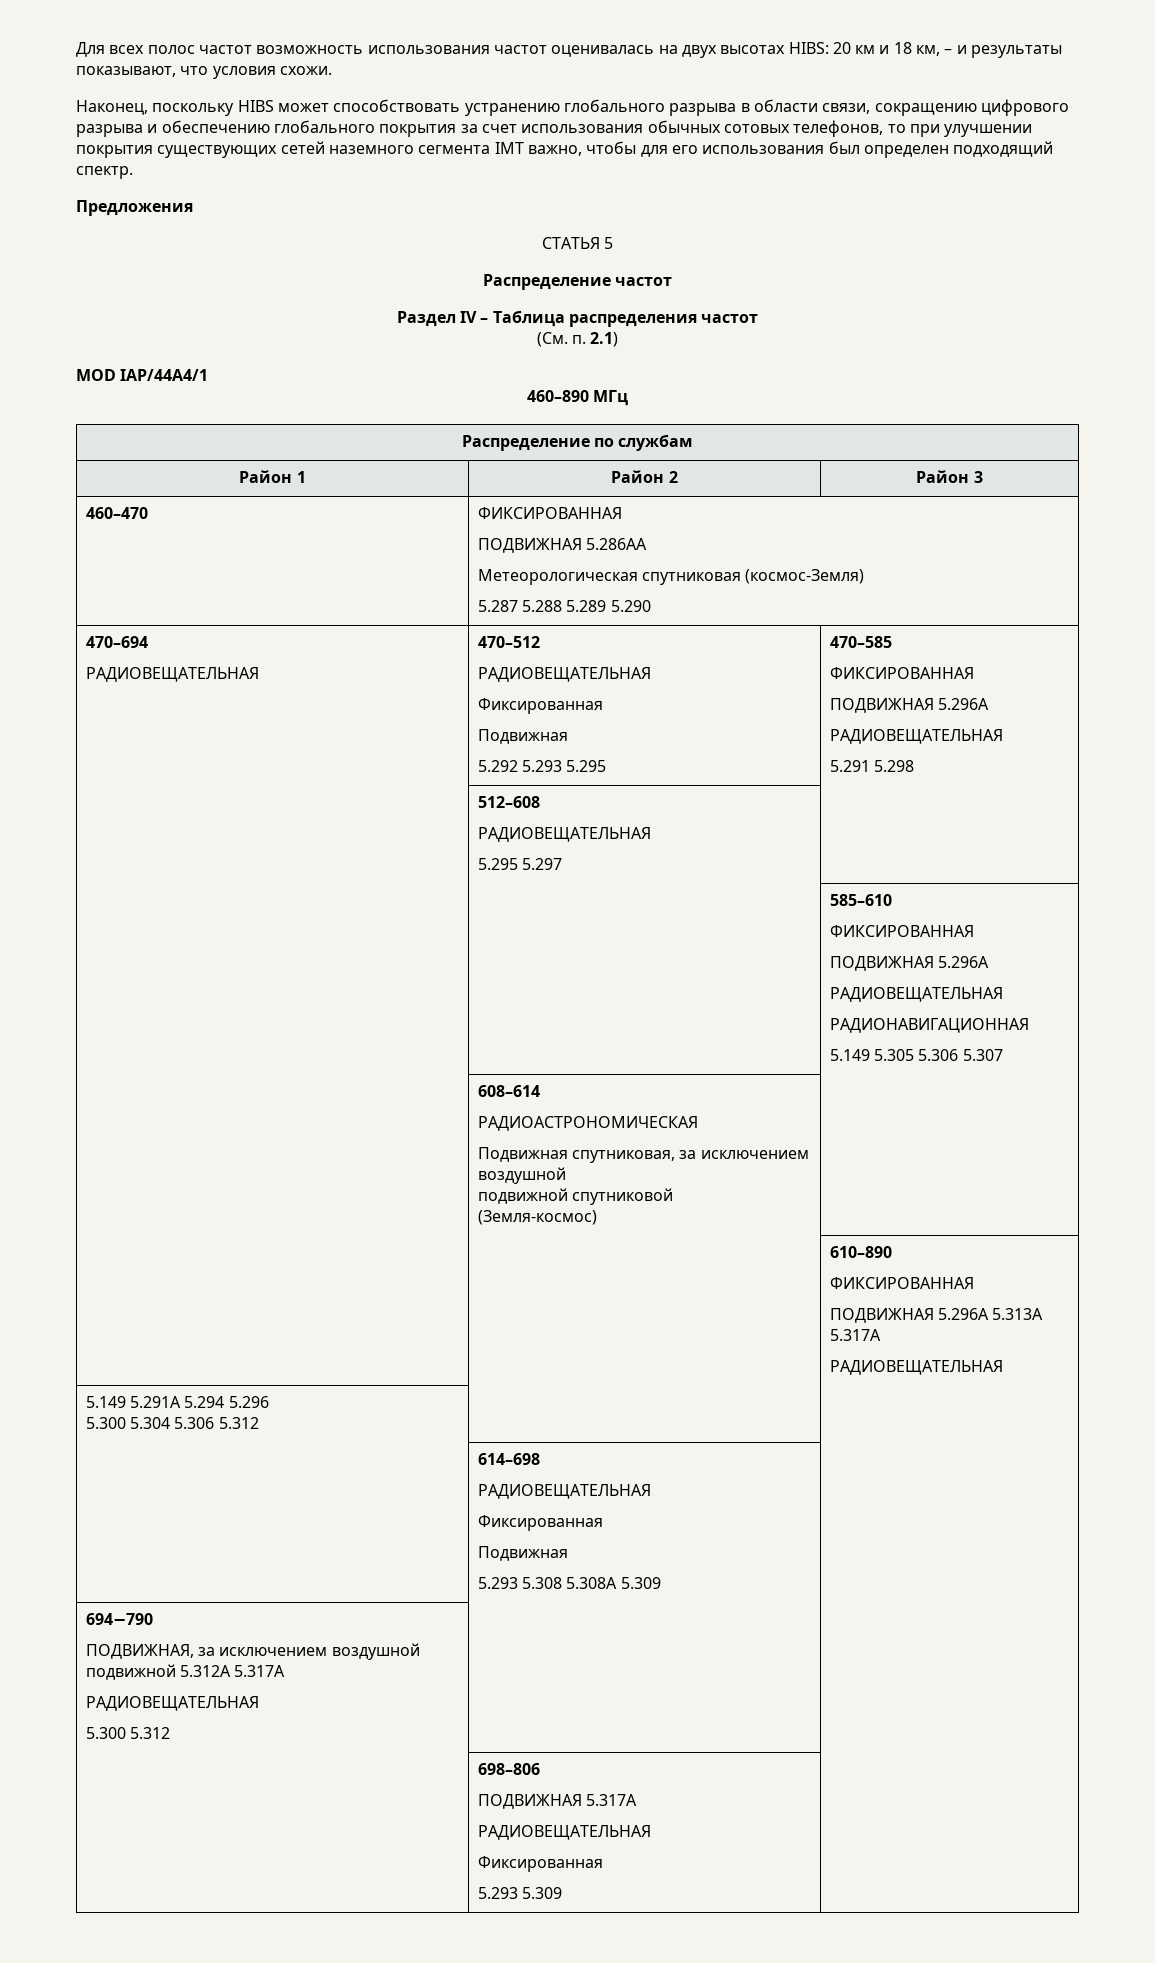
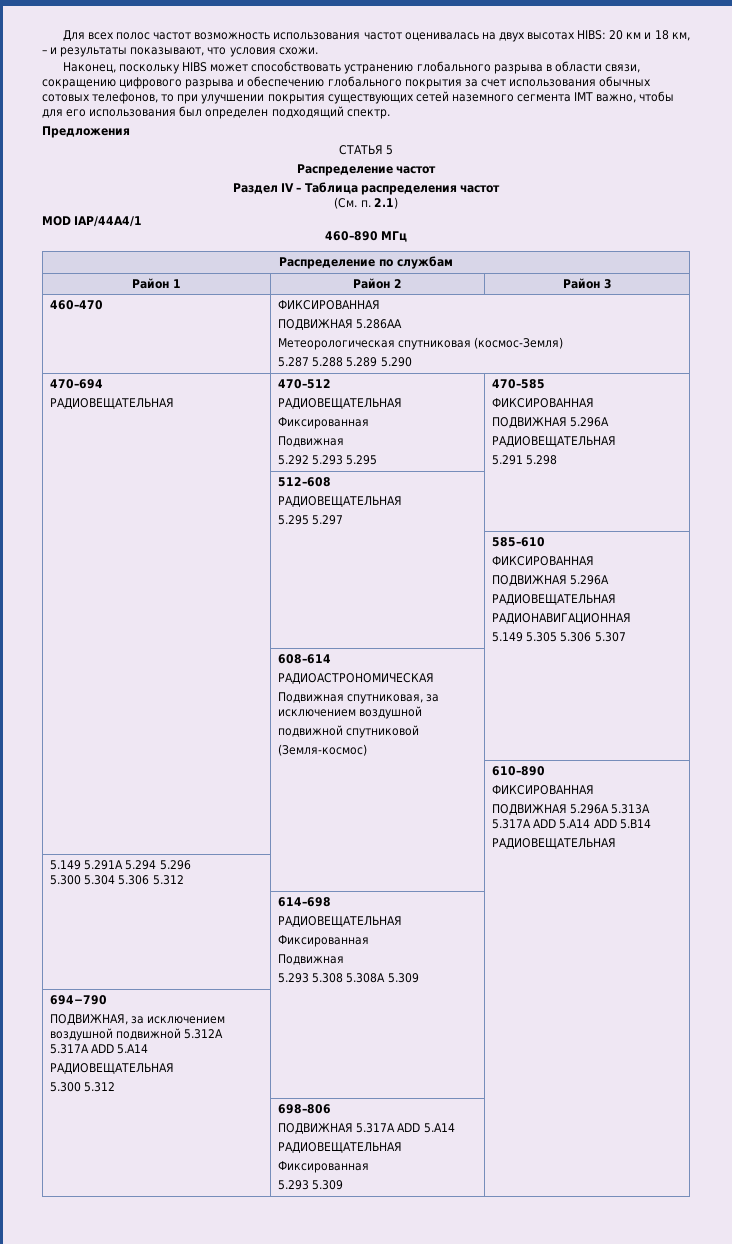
(881, 1335) none -> [533,819,651,829] ADD 5.A14 ADD 5.B14
(286, 1671) none -> [91,1044,149,1054] ADD 5.A14
(638, 1800) none -> [397,1123,455,1133] ADD 5.A14

